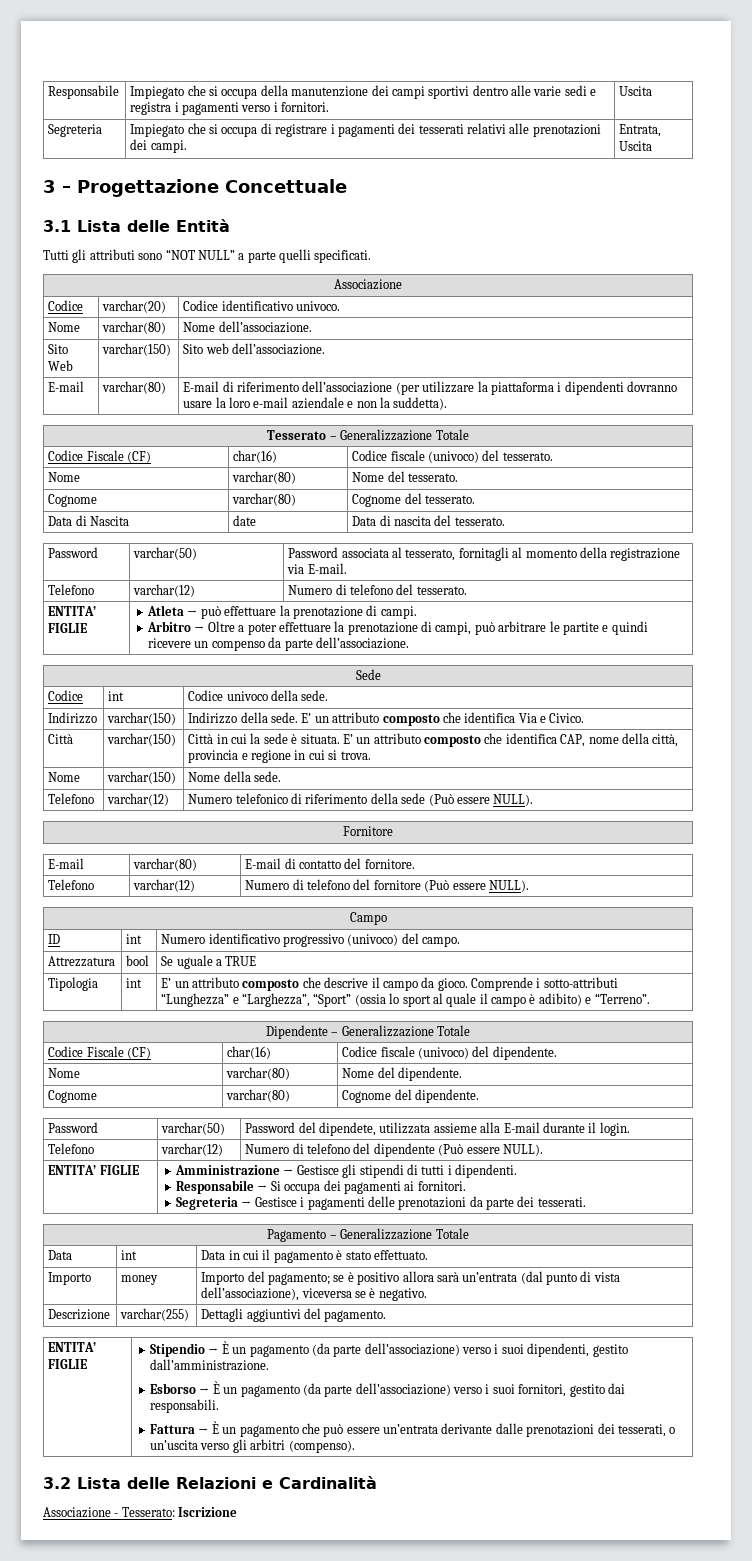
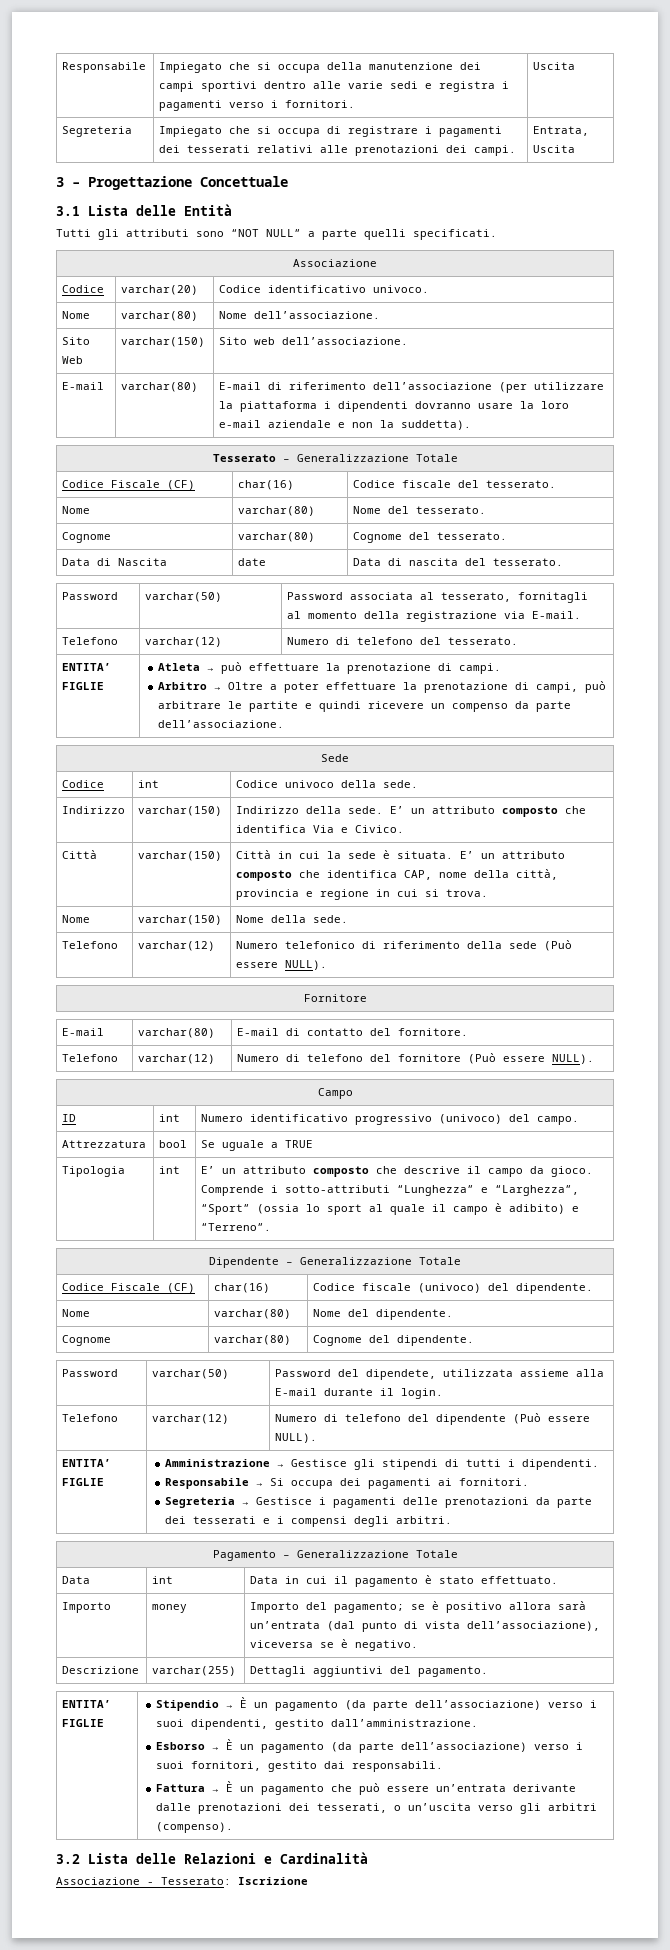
[428,451,480,463] (univoco) -> (452, 484) none
[537,1197,586,1207] tesserati. -> [192,1516,452,1527] tesserati e i compensi degli arbitri.

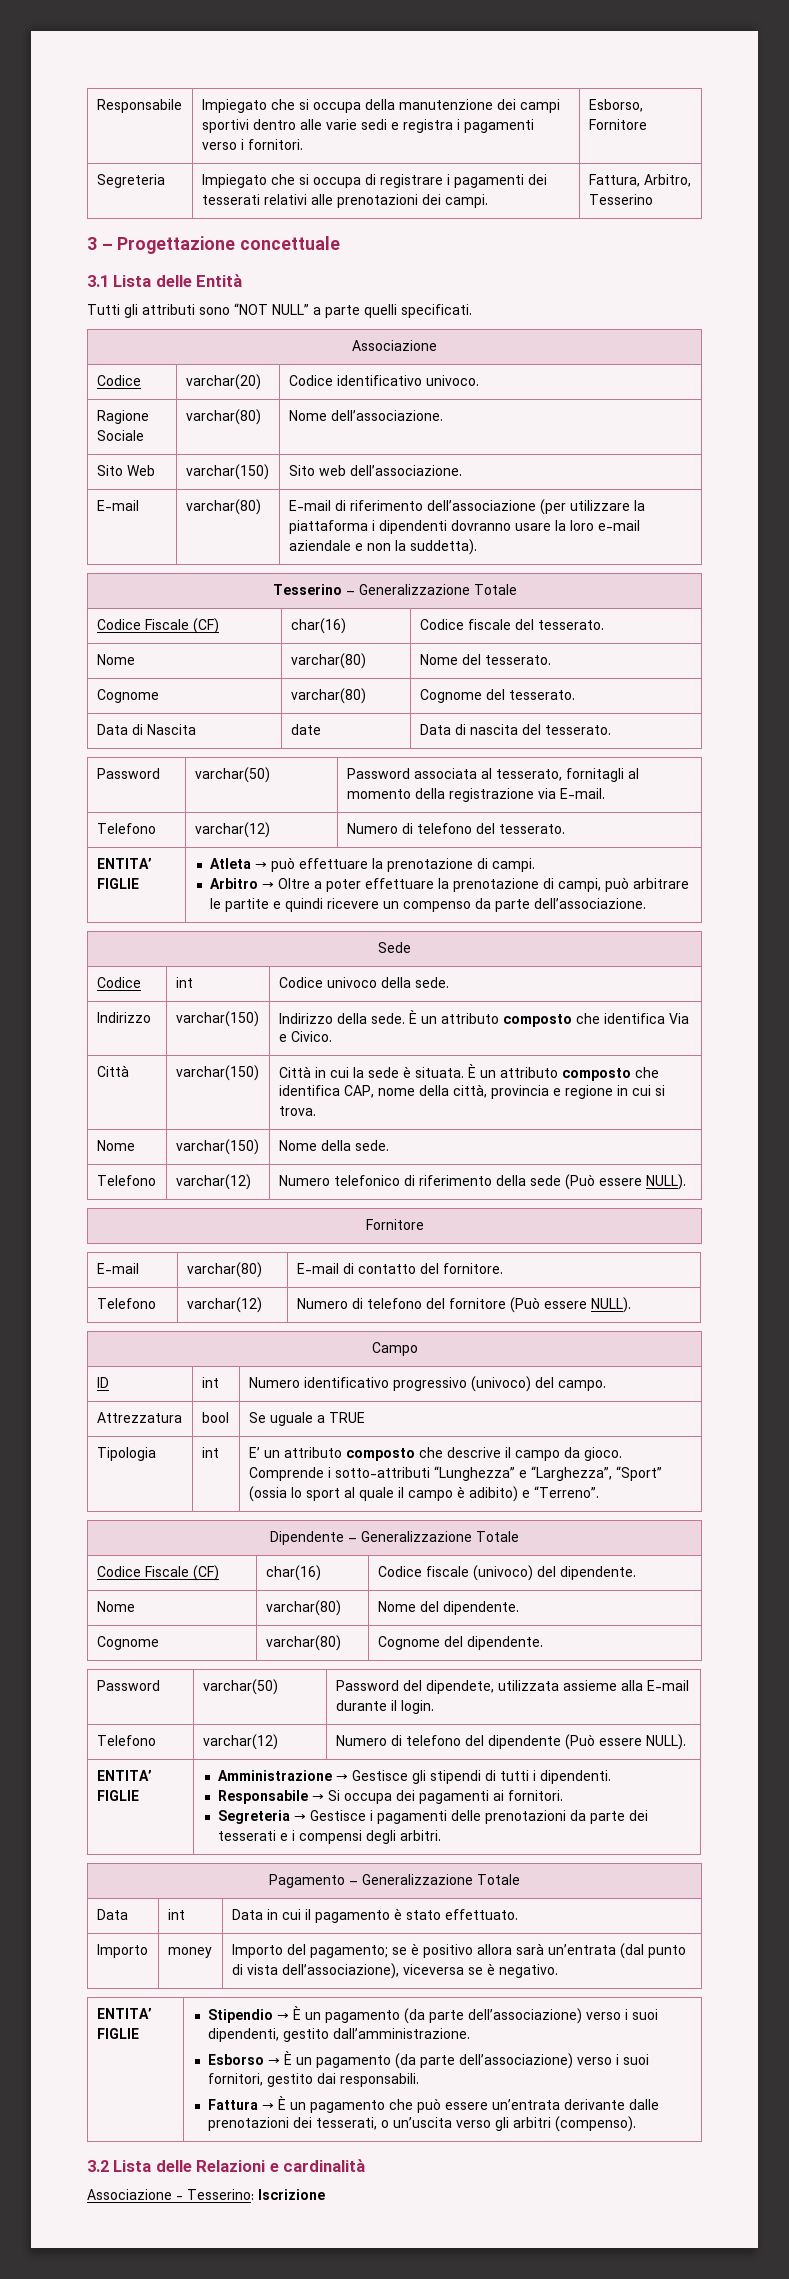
[533,62,576,70] Uscita -> [588,99,643,112] [588,119,647,130] Esborso, Fornitore
[533,126,590,136] [533,145,576,153] Entrata, Uscita -> [588,174,691,187] [588,194,653,205] Fattura, Arbitro, Tesserino
[200,176,288,187] Concettuale -> [240,236,341,250] concettuale
[62,311,91,319] Nome -> [96,410,149,424] [96,430,144,441] Ragione Sociale
[212,454,276,462] Tesserato -> [272,584,342,595] Tesserino
[390,806,405,814] E’ -> [408,1010,417,1024] È
[460,851,475,859] E’ -> [467,1064,476,1078] È
[62,1666,140,1674] [152,1666,237,1676] [250,1666,489,1677] // Descrizione | varchar(255) | Dettagli aggiuntivi del pagamento. -> (558, 1971) none
[280,1852,368,1864] Cardinalità -> [283,2159,366,2172] cardinalità
[161,1877,231,1885] Tesserato: -> [187,2189,254,2200] Tesserino:

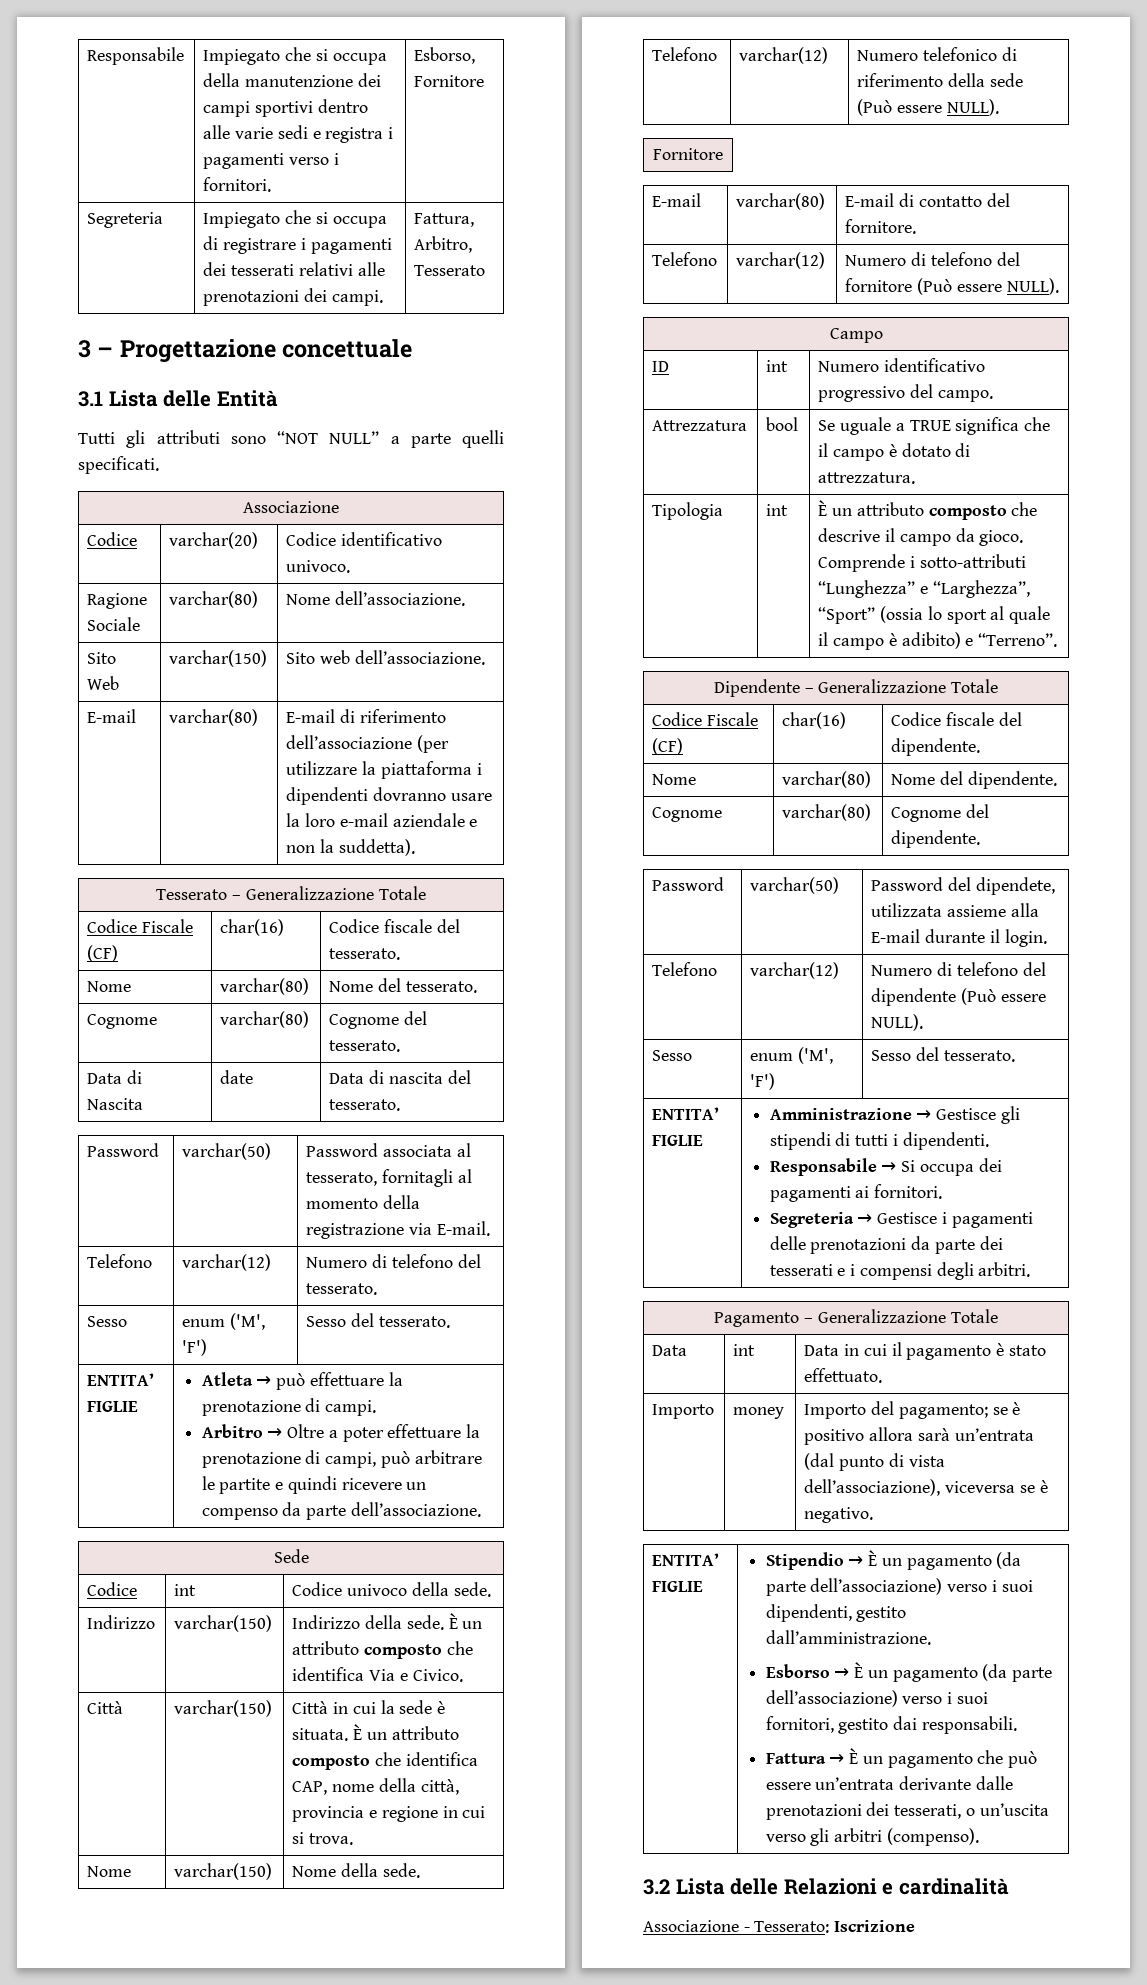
[588,194,653,205] Tesserino -> [414,265,486,276] Tesserato
[272,584,342,595] Tesserino -> [156,889,228,900] Tesserato
(565, 829) none -> [87,1316,128,1327] [182,1313,266,1330] [182,1339,208,1356] [306,1313,450,1328] // Sesso | enum ('M', 'F') | Sesso del tesserato.
[470,1376,531,1392] (univoco) -> (906, 394) none
(365, 1417) none -> [955,417,1051,435] [818,443,971,461] [818,472,916,484] significa che il campo è dotato di attrezzatura.
[248,1447,260,1458] E’ -> [818,500,828,516] È
[472,1565,533,1581] (univoco) -> (995, 719) none
(686, 1742) none -> [652,1050,693,1061] [750,1047,834,1064] [750,1073,776,1090] [871,1047,1015,1062] // Sesso | enum ('M', 'F') | Sesso del tesserato.
[187,2189,254,2200] Tesserino: -> [754,1921,830,1933] Tesserato:

